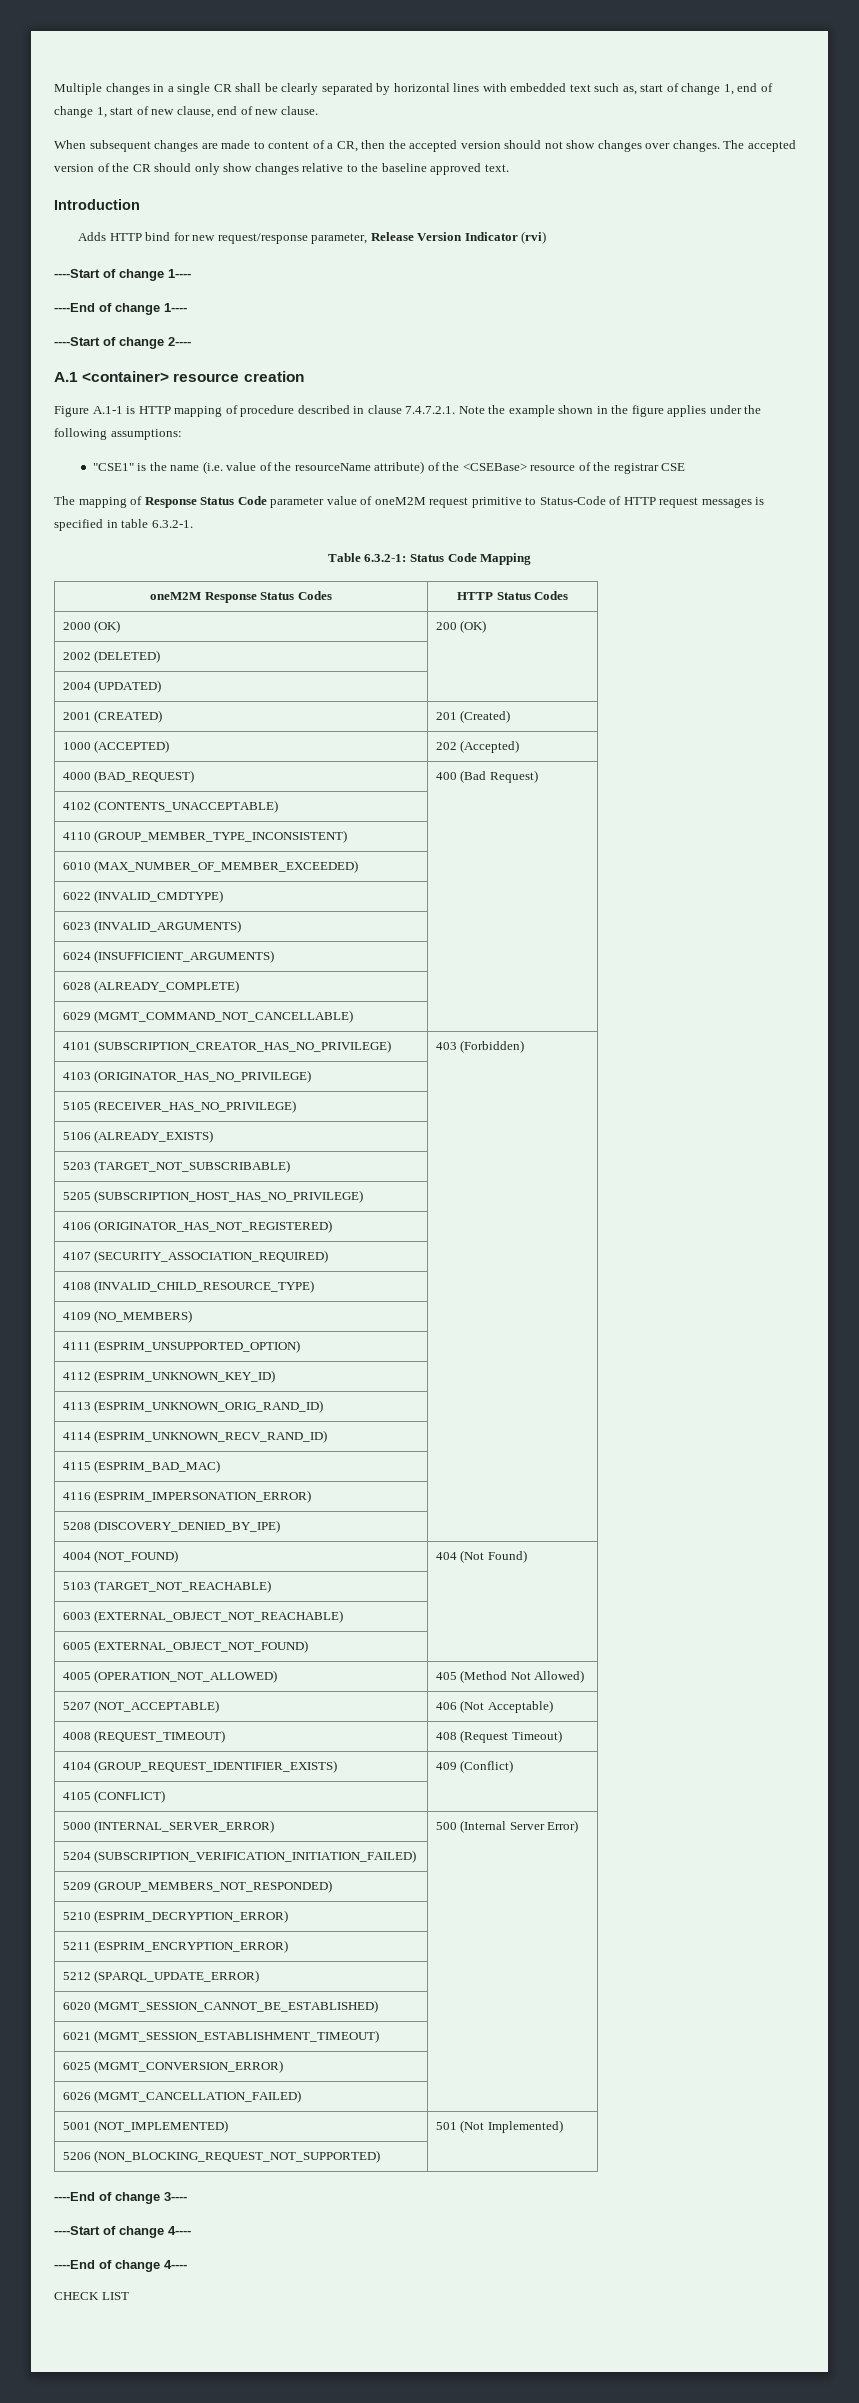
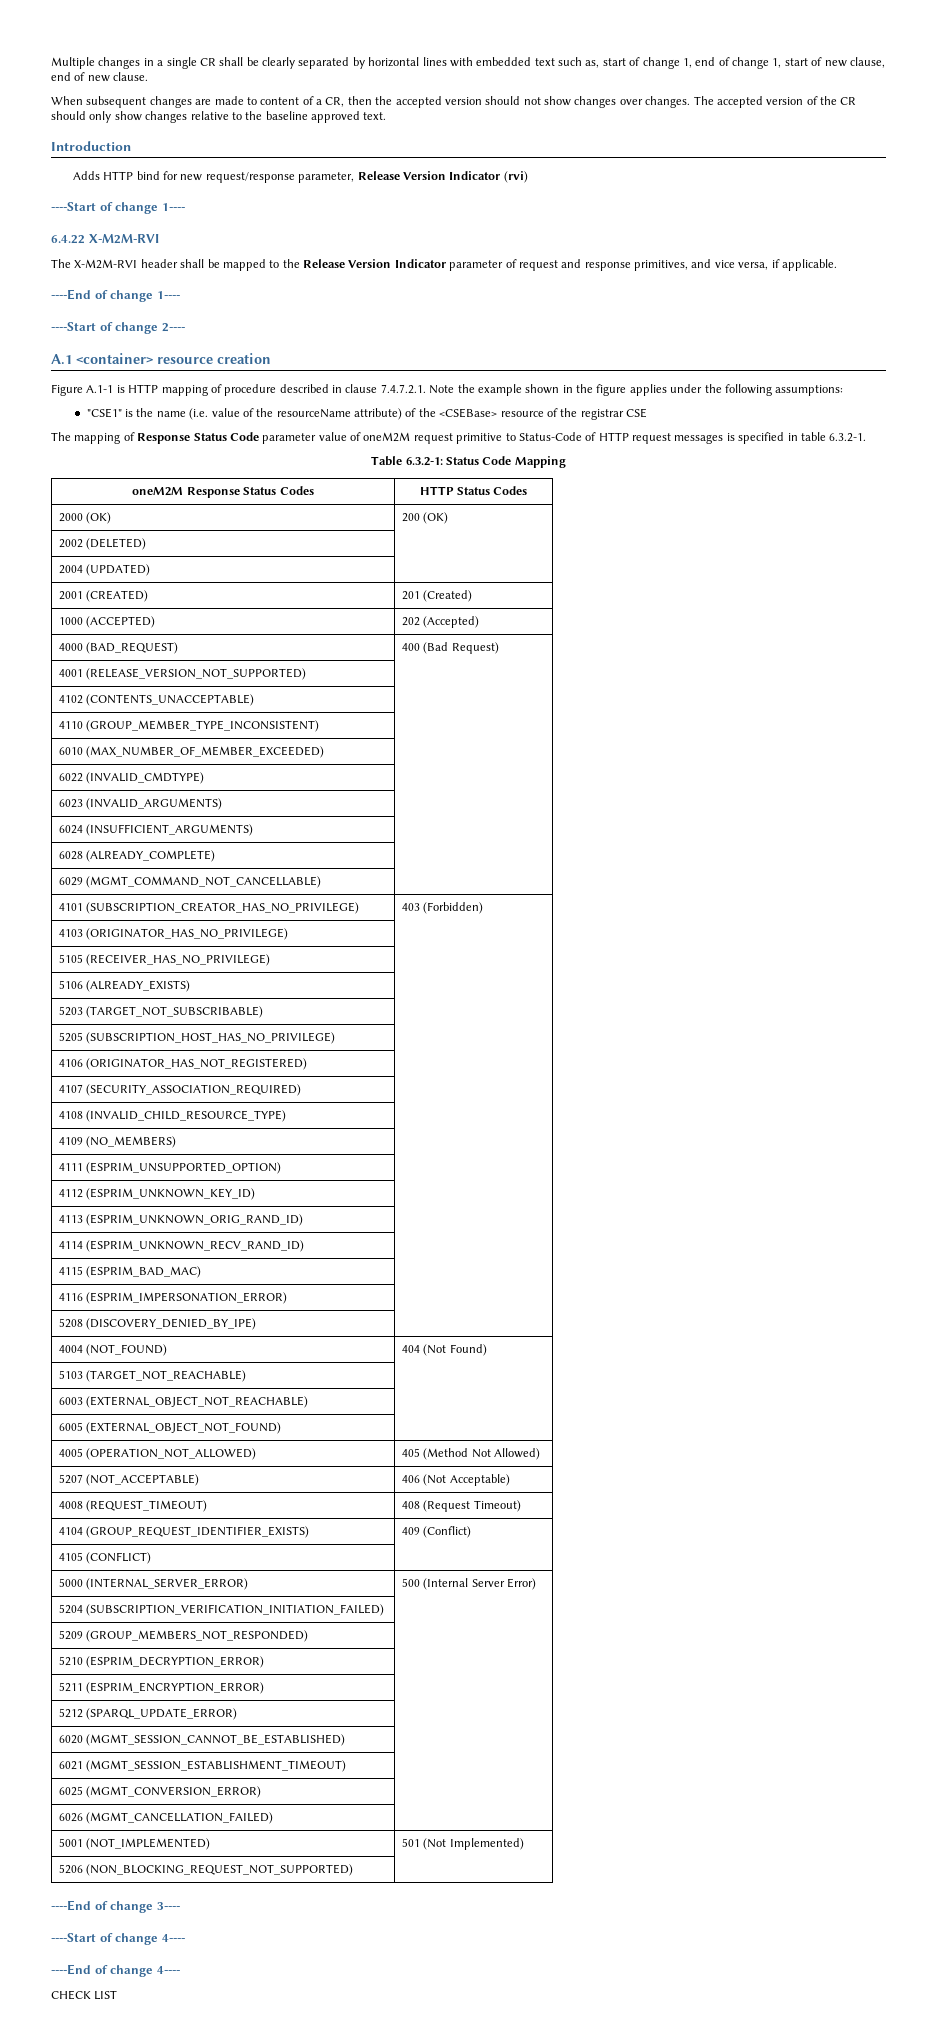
(191, 273) none -> [51,234,159,244] [51,259,837,271] // 6.4.22 X-M2M-RVI // The X-M2M-RVI header shall be mapped to the Release Version Indicator parameter of request and response primitives, and vice versa, if applicable.
(538, 776) none -> [59,668,307,680] // 4001 (RELEASE_VERSION_NOT_SUPPORTED) |

